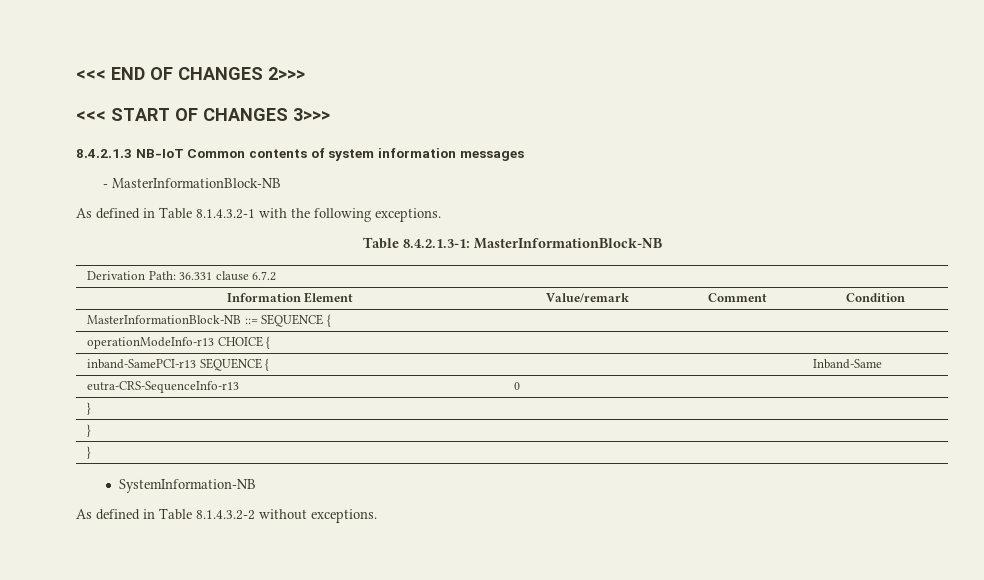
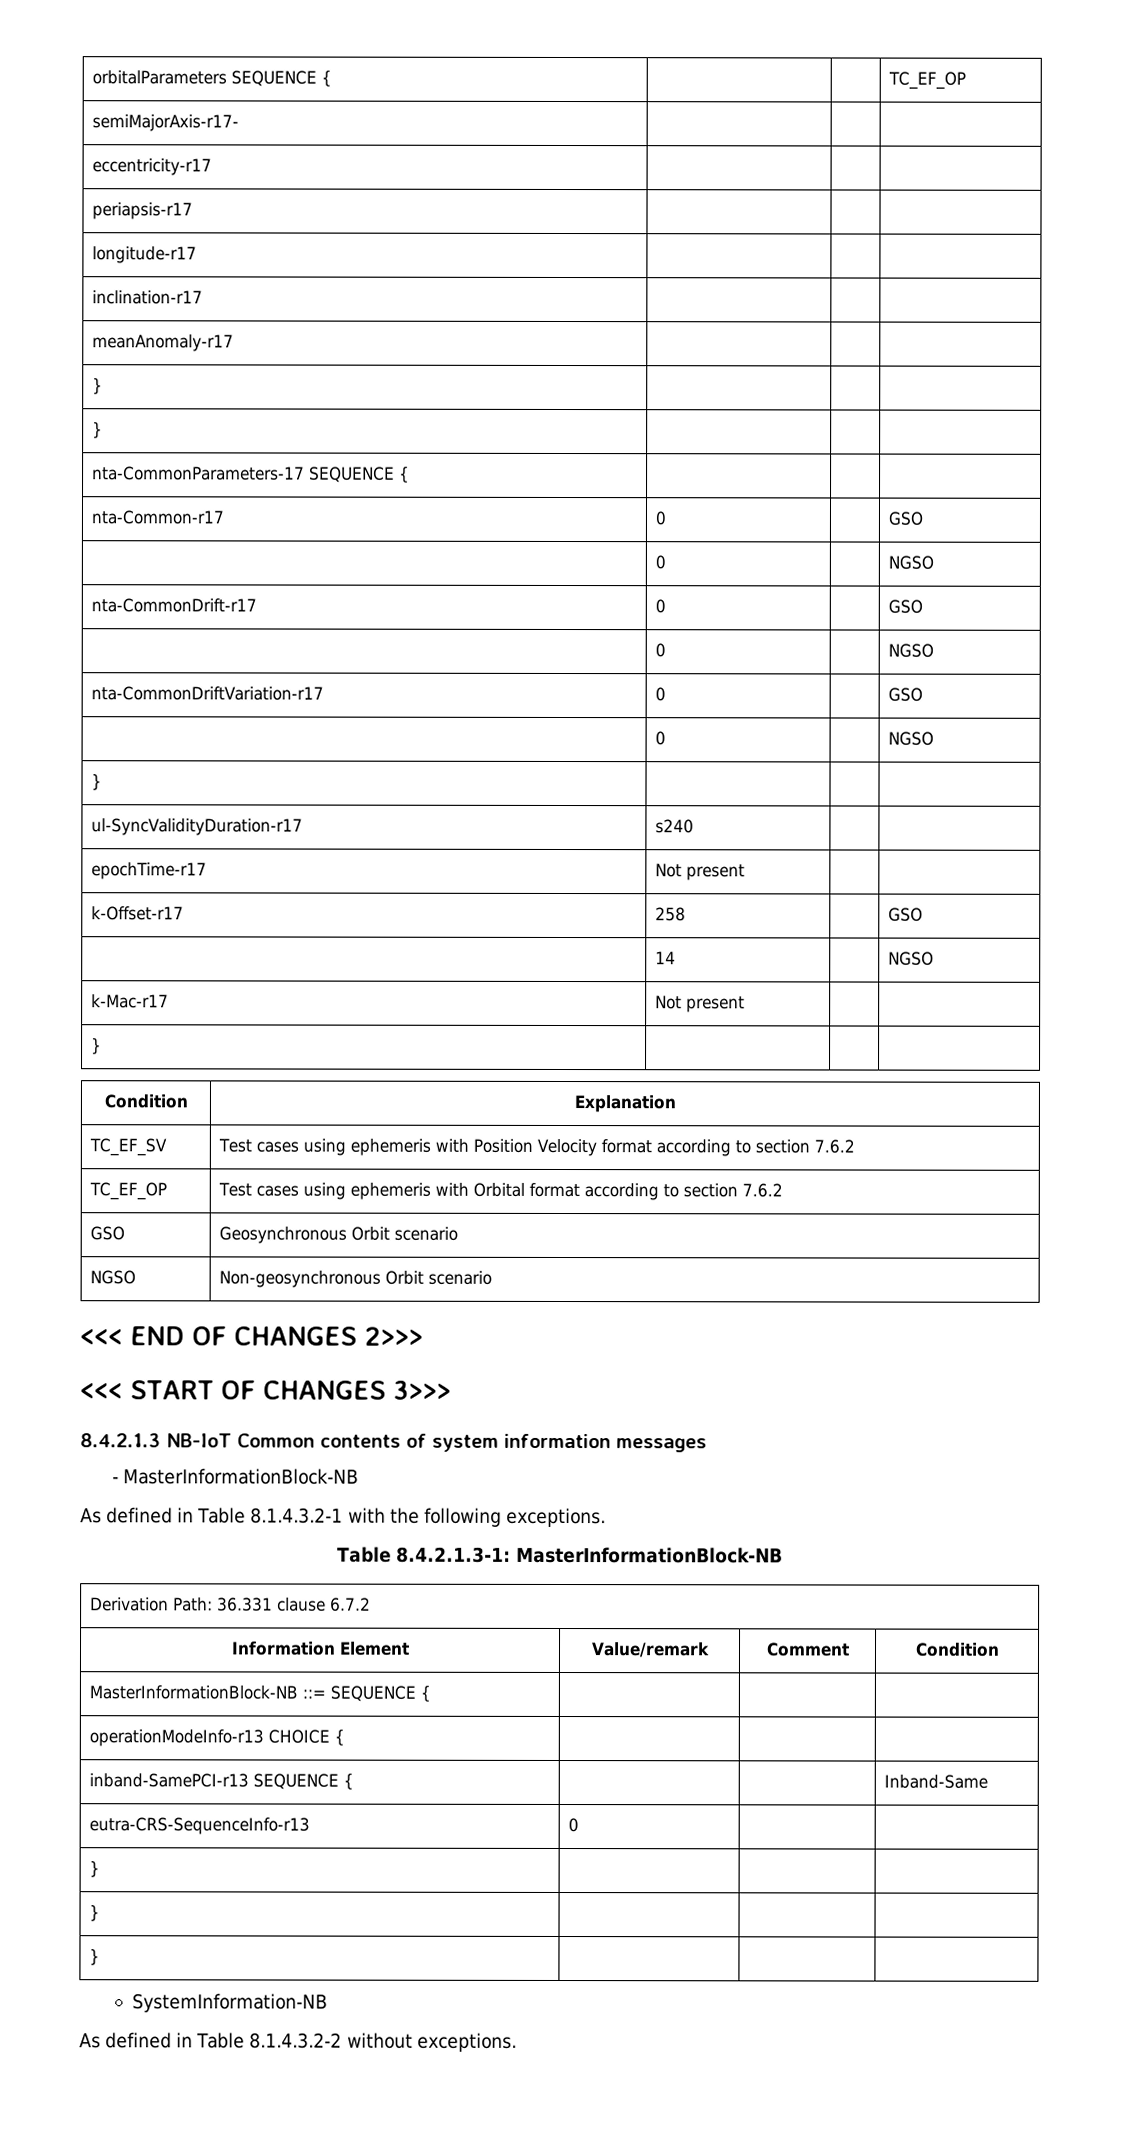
(76, 75) none -> [91,70,332,87] [887,71,966,90] [91,114,239,132] [91,158,212,176] [91,202,193,220] [91,246,197,264] [91,290,203,305] [91,334,234,352] [91,378,103,395] [91,422,103,439] [91,466,410,483] [90,510,224,525] [654,511,666,526] [887,511,923,526] [654,555,666,570] [887,555,934,570] [90,598,257,613] [654,599,666,614] [887,599,923,614] [654,643,666,658] [887,643,934,658] [90,686,324,701] [654,687,666,702] [887,687,923,702] [654,731,666,746] [887,731,934,746] [90,774,102,791] [90,818,303,836] [654,819,694,834] [90,862,207,880] [654,863,745,881] [90,906,184,921] [654,907,686,922] [887,907,923,922] [654,951,676,965] [887,951,934,966] [90,994,169,1009] [654,995,745,1013] [90,1038,102,1055] [103,1094,188,1109] [573,1095,676,1113] [88,1138,167,1157] [217,1138,855,1157] [88,1182,167,1201] [217,1182,783,1201] [89,1226,125,1241] [218,1226,458,1244] [89,1270,136,1285] [218,1270,492,1288] orbitalParameters SEQUENCE { | | | TC_EF_OP // semiMajorAxis-r17- | | | // eccentricity-r17 | | | // periapsis-r17 | | | // longitude-r17 | | | // inclination-r17 | | | // meanAnomaly-r17 | | | // } | | | // } | | | // nta-CommonParameters-17 SEQUENCE { | | | // nta-Common-r17 | 0 | | GSO // | 0 | | NGSO // nta-CommonDrift-r17 | 0 | | GSO // | 0 | | NGSO // nta-CommonDriftVariation-r17 | 0 | | GSO // | 0 | | NGSO // } | | | // ul-SyncValidityDuration-r17 | s240 | | // epochTime-r17 | Not present | | // k-Offset-r17 | 258 | | GSO // | 14 | | NGSO // k-Mac-r17 | Not present | | // } | | | // Condition | Explanation // TC_EF_SV | Test cases using ephemeris with Position Velocity format according to section 7.6.2 // TC_EF_OP | Test cases using ephemeris with Orbital format according to section 7.6.2 // GSO | Geosynchronous Orbit scenario // NGSO | Non-geosynchronous Orbit scenario //

